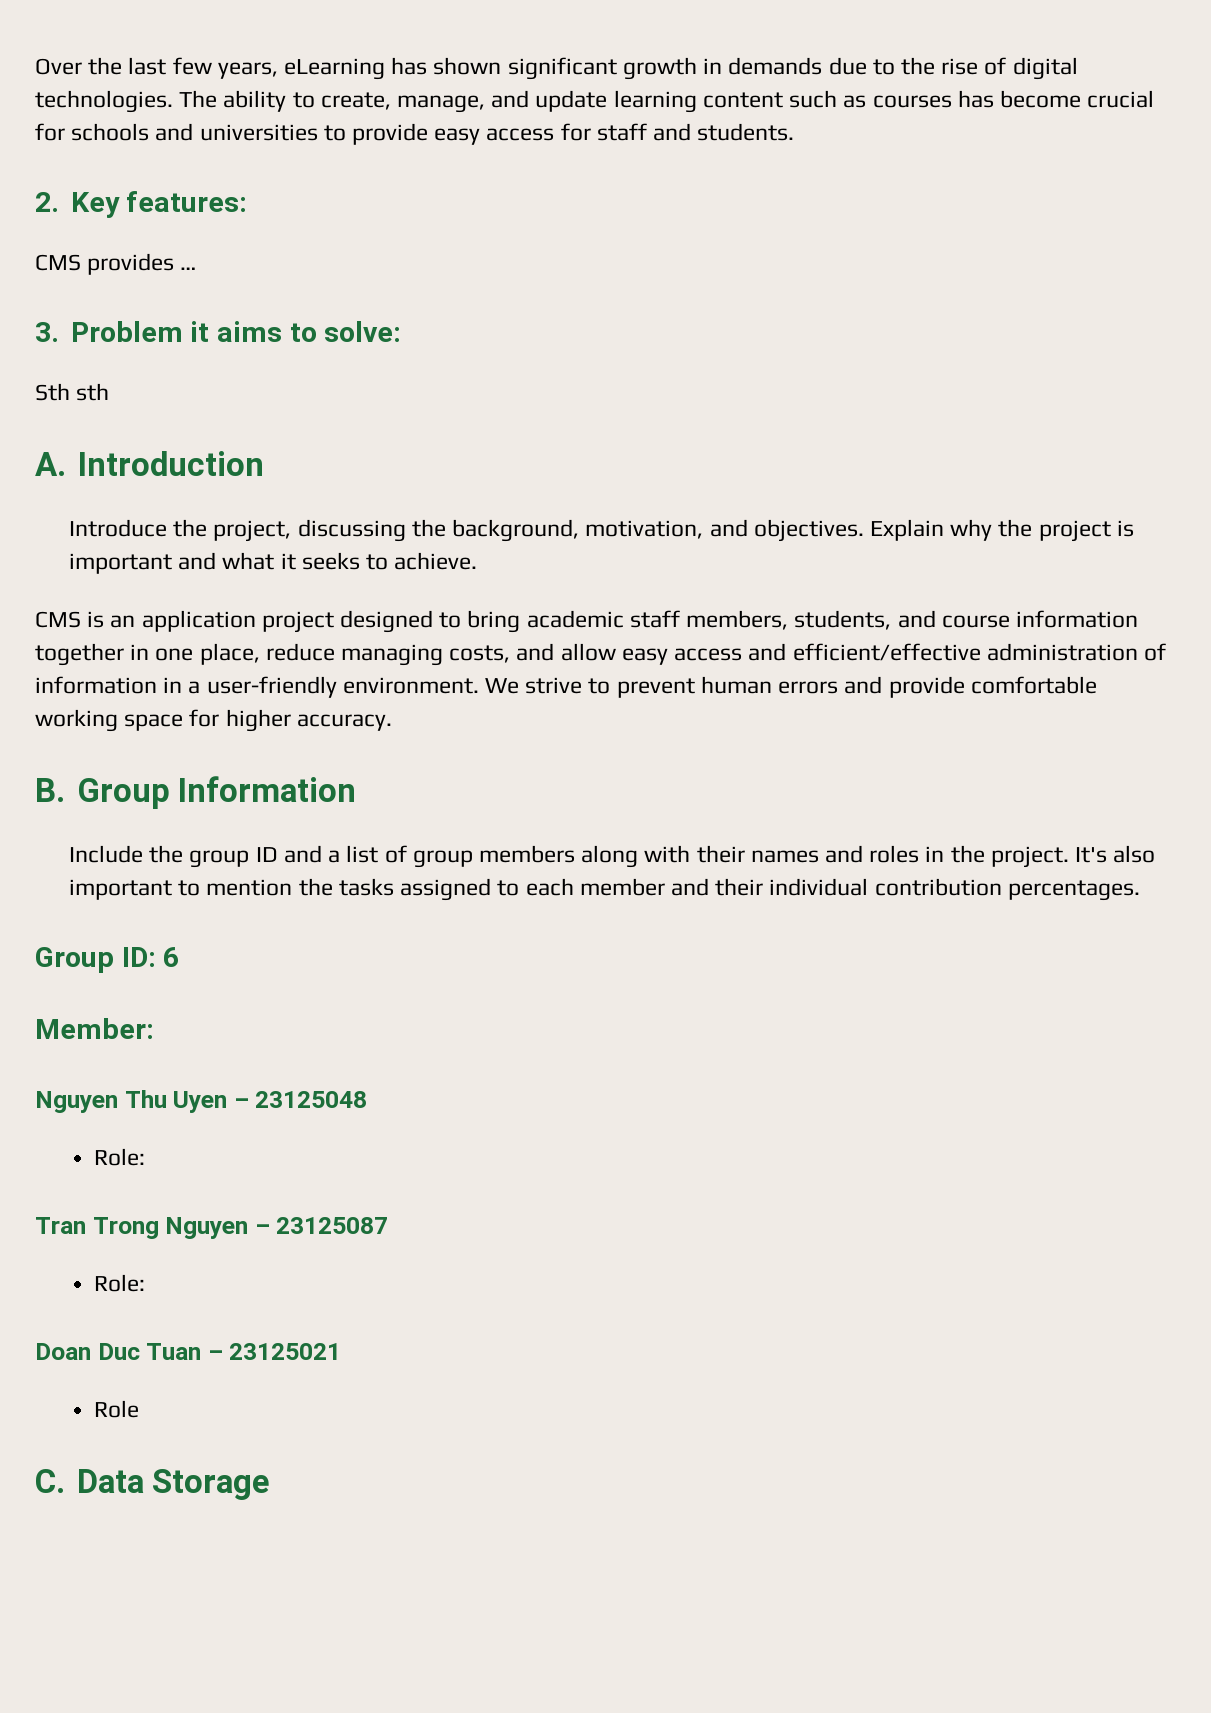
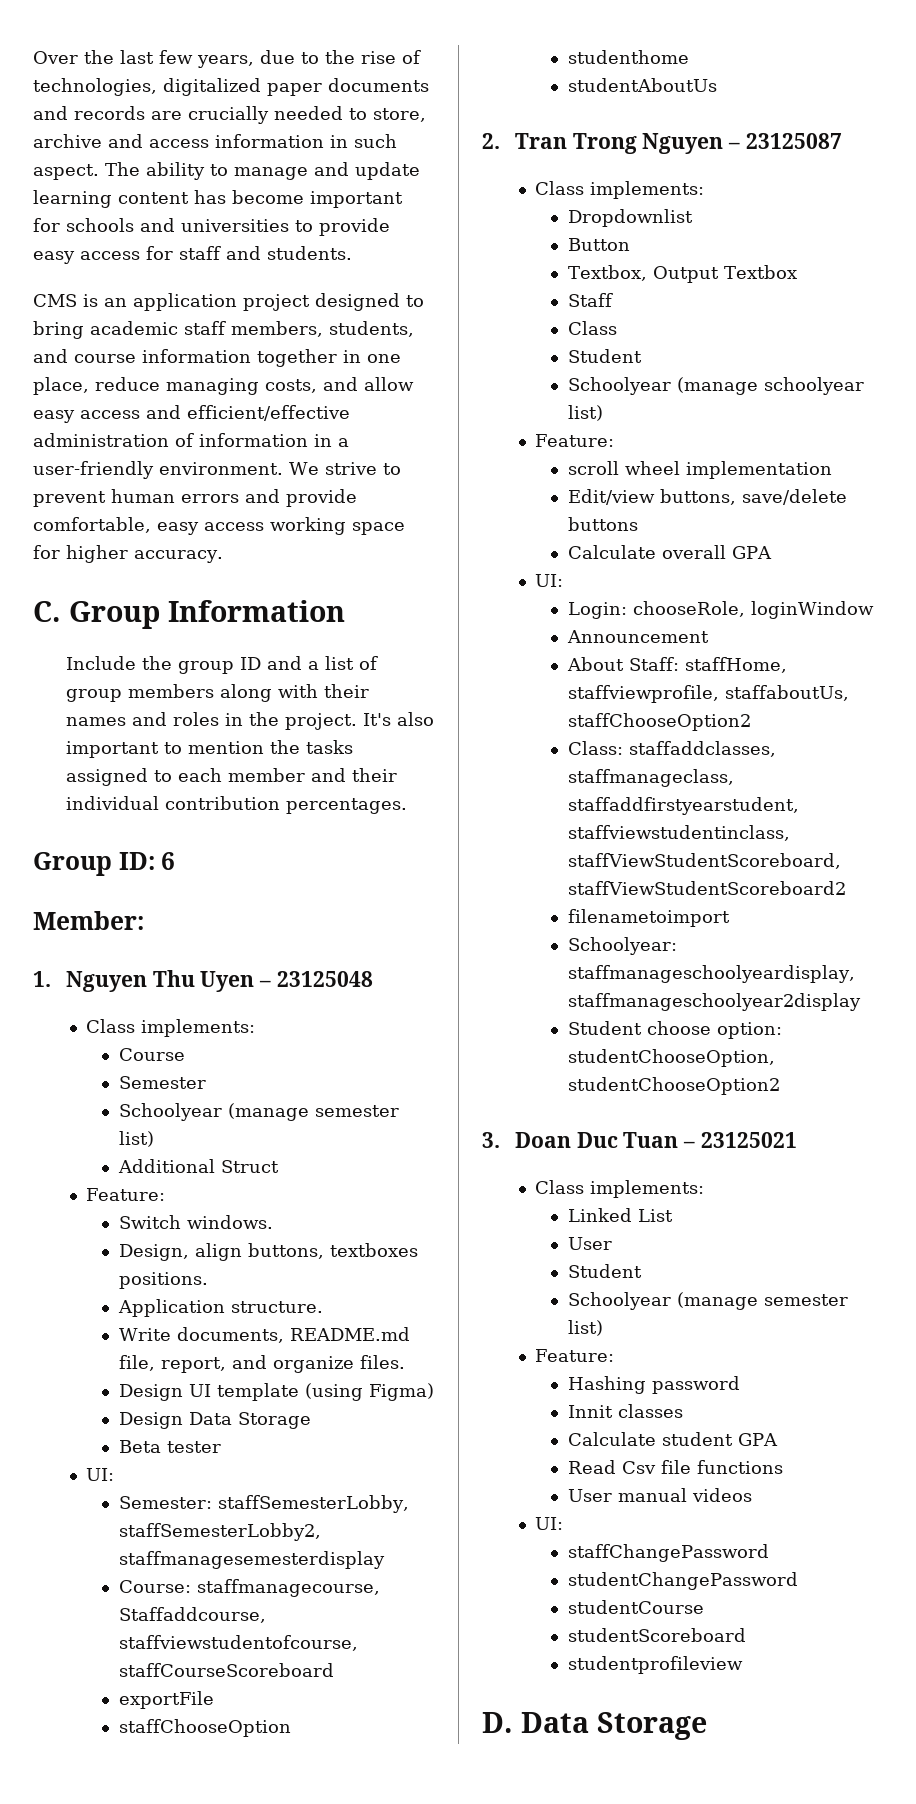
[284,57,823,80] eLearning has shown significant growth in demands -> (254, 61) none
[1012,57,1078,80] [35,90,173,113] digital technologies. -> [33,78,429,96] [33,106,426,124] [33,134,397,148] [33,164,99,180] technologies, digitalized paper documents and records are crucially needed to store, archive and access information in such aspect.
[320,92,486,113] create, manage, -> [234,167,308,180] manage
[789,90,952,108] such as courses -> (189, 198) none
[1087,90,1155,108] crucial -> [310,191,403,208] important
[35,191,248,218] [35,253,197,275] [35,321,402,342] [35,383,110,401] [35,451,264,476] [69,519,1134,542] [69,552,478,574] // 2. Key features: // CMS provides … // 3. Problem it aims to solve: // Sth sth // A. Introduction // Introduce the project, discussing the background, motivation, and objectives. Explain why the project is important and what it seeks to achieve. -> (352, 253) none
[970,676,1097,694] comfortable -> [33,517,264,535] comfortable, easy access
[35,778,65,802] B. -> [33,601,60,622] C.
(154, 1028) none -> [33,971,51,987] 1.
[94,1148,146,1166] Role: // -> [85,1019,255,1037] [118,1048,185,1061] [118,1076,206,1089] [118,1103,399,1121] [118,1131,154,1147] [117,1159,279,1173] [85,1188,165,1201] [118,1215,273,1229] [118,1243,418,1261] [118,1272,208,1289] [117,1299,323,1317] [118,1327,410,1343] [118,1355,405,1373] [118,1383,434,1401] [118,1412,311,1429] [118,1440,221,1453] [85,1468,114,1481] [118,1495,409,1513] [118,1523,321,1541] [118,1551,385,1569] [118,1579,380,1597] [118,1607,266,1623] [118,1635,358,1651] [118,1663,334,1677] [118,1691,214,1709] [118,1719,291,1737] [567,50,689,64] [567,78,717,92] [482,133,500,149] Class implements: // Course // Semester // Schoolyear (manage semester list) // Additional Struct // Feature: // Switch windows. // Design, align buttons, textboxes positions. // Application structure. // Write documents, README.md file, report, and organize files. // Design UI template (using Figma) // Design Data Storage // Beta tester // UI: // Semester: staffSemesterLobby, staffSemesterLobby2, staffmanagesemesterdisplay // Course: staffmanagecourse, Staffaddcourse, staffviewstudentofcourse, staffCourseScoreboard // exportFile // staffChooseOption // studenthome // studentAboutUs // 2.
[94,1274,146,1292] Role: // -> [534,181,704,199] [567,209,693,227] [567,238,630,251] [567,265,797,283] [567,293,613,307] [567,321,617,335] [567,349,642,363] [567,377,864,395] [567,405,603,421] [534,434,614,447] [567,461,832,479] [567,489,847,505] [567,517,638,531] [567,545,772,559] [534,574,563,587] [567,601,874,619] [566,630,709,643] [566,657,787,673] [567,685,849,703] [567,713,751,731] [567,741,776,757] [567,769,734,787] [567,797,799,815] [567,825,790,841] [567,853,841,869] [567,881,846,895] [567,909,730,927] [567,937,677,955] [567,965,855,983] [567,993,861,1011] [567,1021,782,1039] [567,1049,775,1067] [567,1077,780,1095] [482,1132,500,1148] Class implements: // Dropdownlist // Button // Textbox, Output Textbox // Staff // Class // Student // Schoolyear (manage schoolyear list) // Feature: // scroll wheel implementation // Edit/view buttons, save/delete buttons // Calculate overall GPA // UI: // Login: chooseRole, loginWindow // Announcement // About Staff: staffHome, staffviewprofile, staffaboutUs, staffChooseOption2 // Class: staffaddclasses, staffmanageclass, staffaddfirstyearstudent, staffviewstudentinclass, staffViewStudentScoreboard, staffViewStudentScoreboard2 // filenametoimport // Schoolyear: staffmanageschoolyeardisplay, staffmanageschoolyear2display // Student choose option: studentChooseOption, studentChooseOption2 // 3.
[94,1400,140,1418] [35,1469,65,1493] Role // C. -> [534,1180,704,1198] [567,1208,673,1222] [567,1237,612,1250] [567,1264,642,1278] [567,1292,848,1310] [567,1320,603,1336] [534,1349,614,1362] [567,1376,740,1394] [567,1404,683,1418] [567,1432,778,1446] [567,1460,783,1474] [567,1488,752,1502] [534,1517,563,1530] [567,1544,769,1562] [567,1572,798,1590] [567,1600,704,1614] [567,1628,746,1642] [567,1656,743,1674] [482,1712,512,1733] Class implements: // Linked List // User // Student // Schoolyear (manage semester list) // Feature: // Hashing password // Innit classes // Calculate student GPA // Read Csv file functions // User manual videos // UI: // staffChangePassword // studentChangePassword // studentCourse // studentScoreboard // studentprofileview // D.

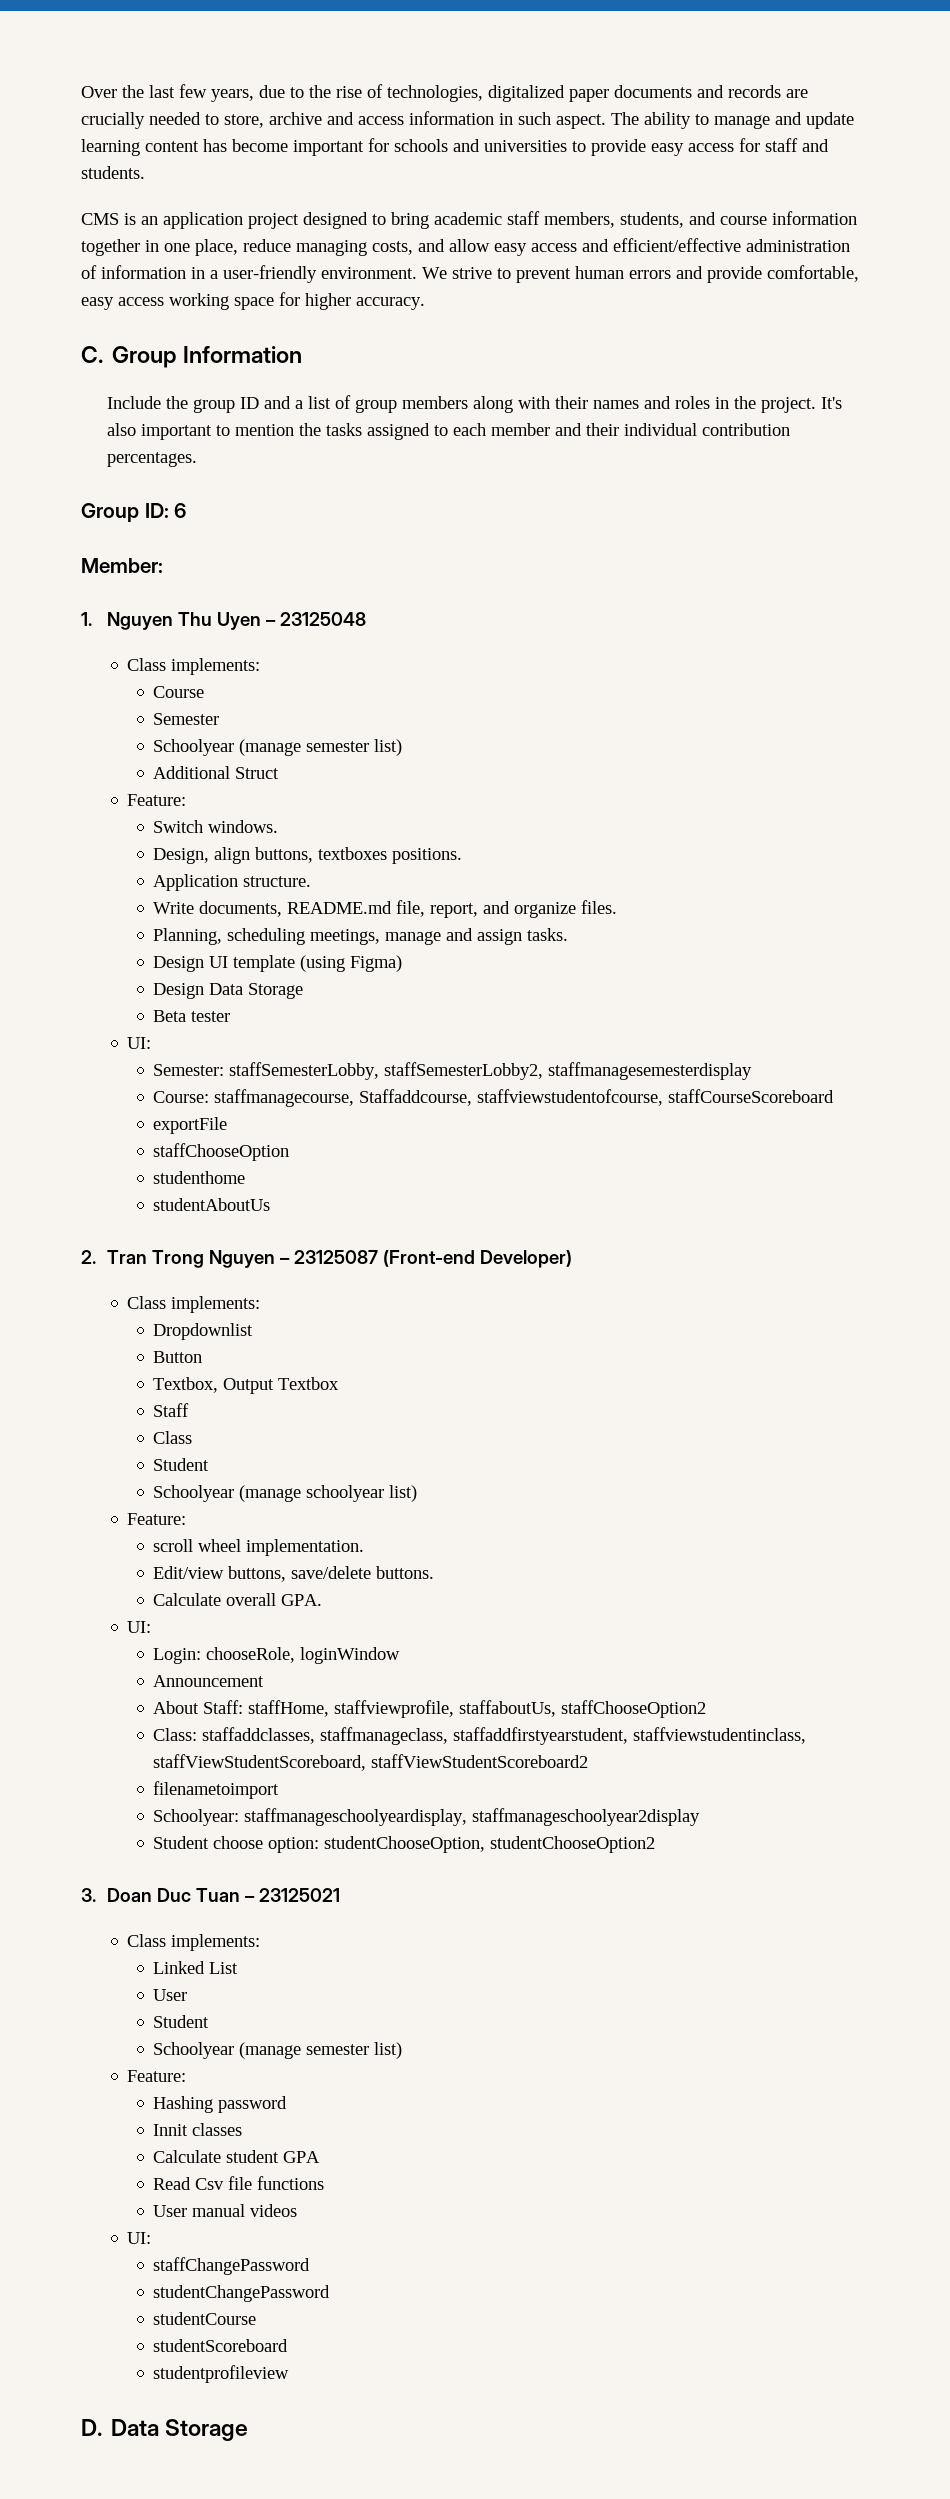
(405, 1362) none -> [153,928,569,945] // Planning, scheduling meetings, manage and assign tasks.
(842, 141) none -> [383,1250,573,1268] (Front-end Developer)
[685,461,832,479] implementation -> [246,1539,365,1556] implementation.
[567,517,638,531] buttons -> [376,1566,435,1579] buttons.
[731,546,772,559] GPA -> [281,1594,323,1606] GPA.

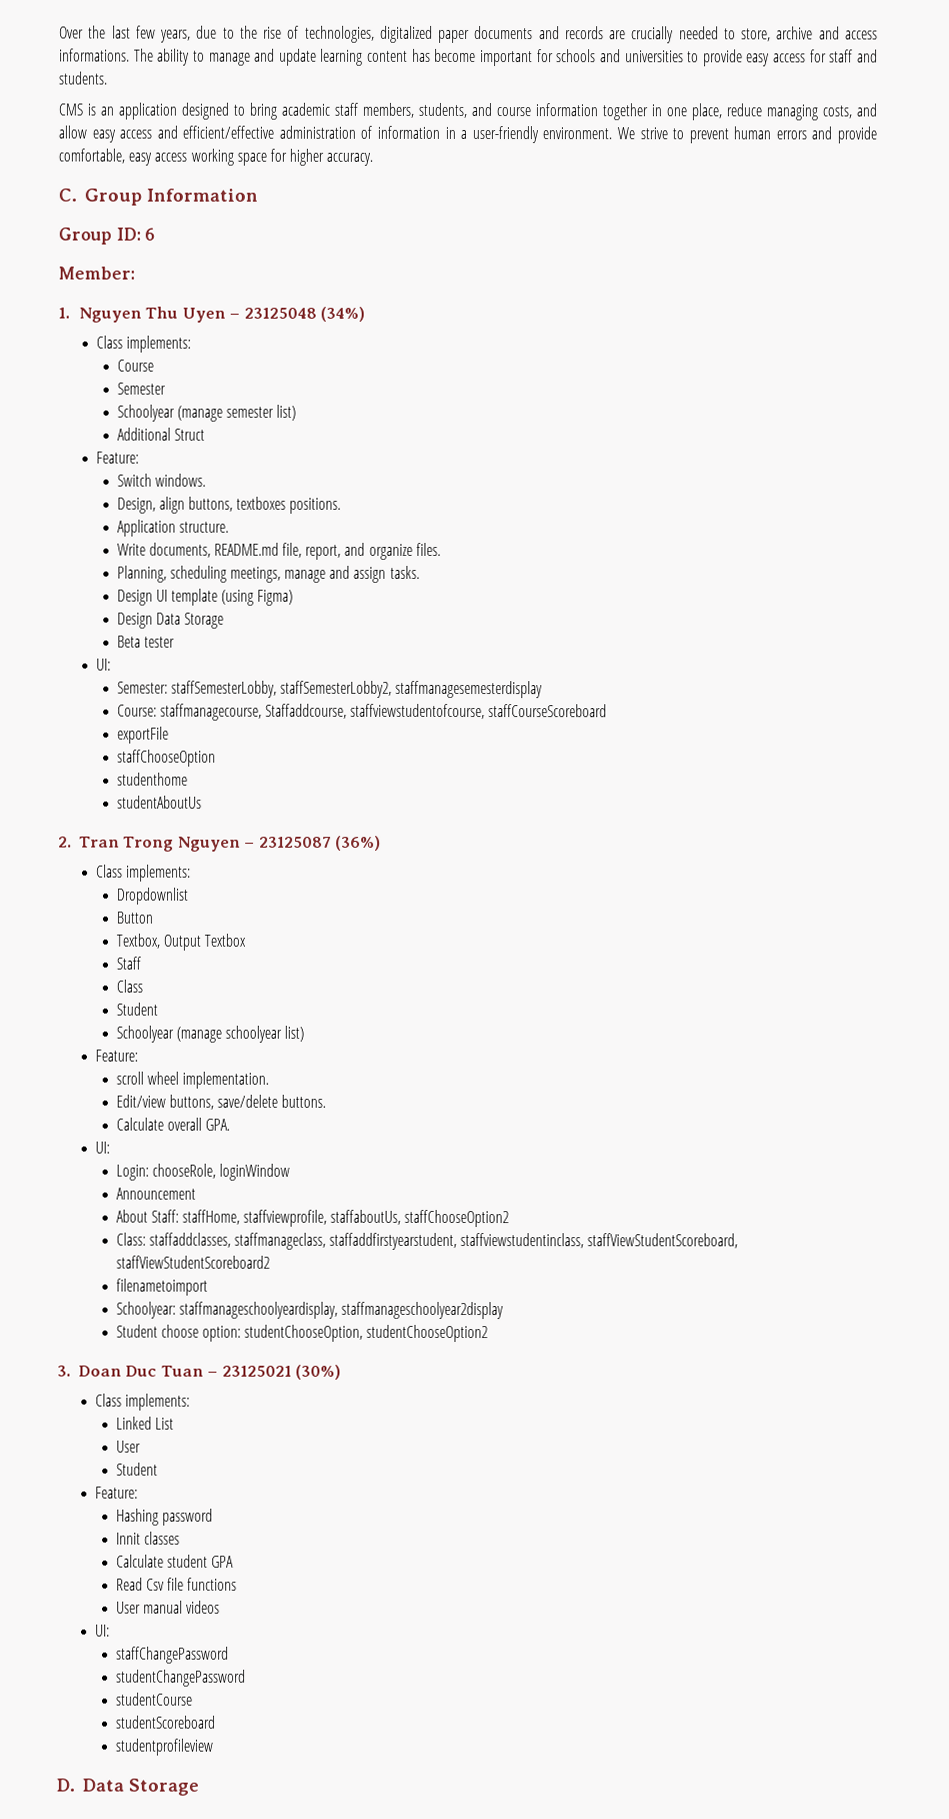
[409,111,606,129] information in such aspect. -> [59,48,130,62] informations.
[248,213,299,229] project -> (177, 111) none
[107,395,843,413] [107,423,791,440] [107,452,198,467] // Include the group ID and a list of group members along with their names and roles in the project. It's also important to mention the tasks assigned to each member and their individual contribution percentages. -> (258, 195) none
(367, 619) none -> [320,306,366,322] (34%)
[383,1250,573,1268] (Front-end Developer) -> [334,835,381,851] (36%)
(341, 1895) none -> [295,1364,342,1380] (30%)
[153,2042,403,2059] // Schoolyear (manage semester list) -> (158, 1469) none

